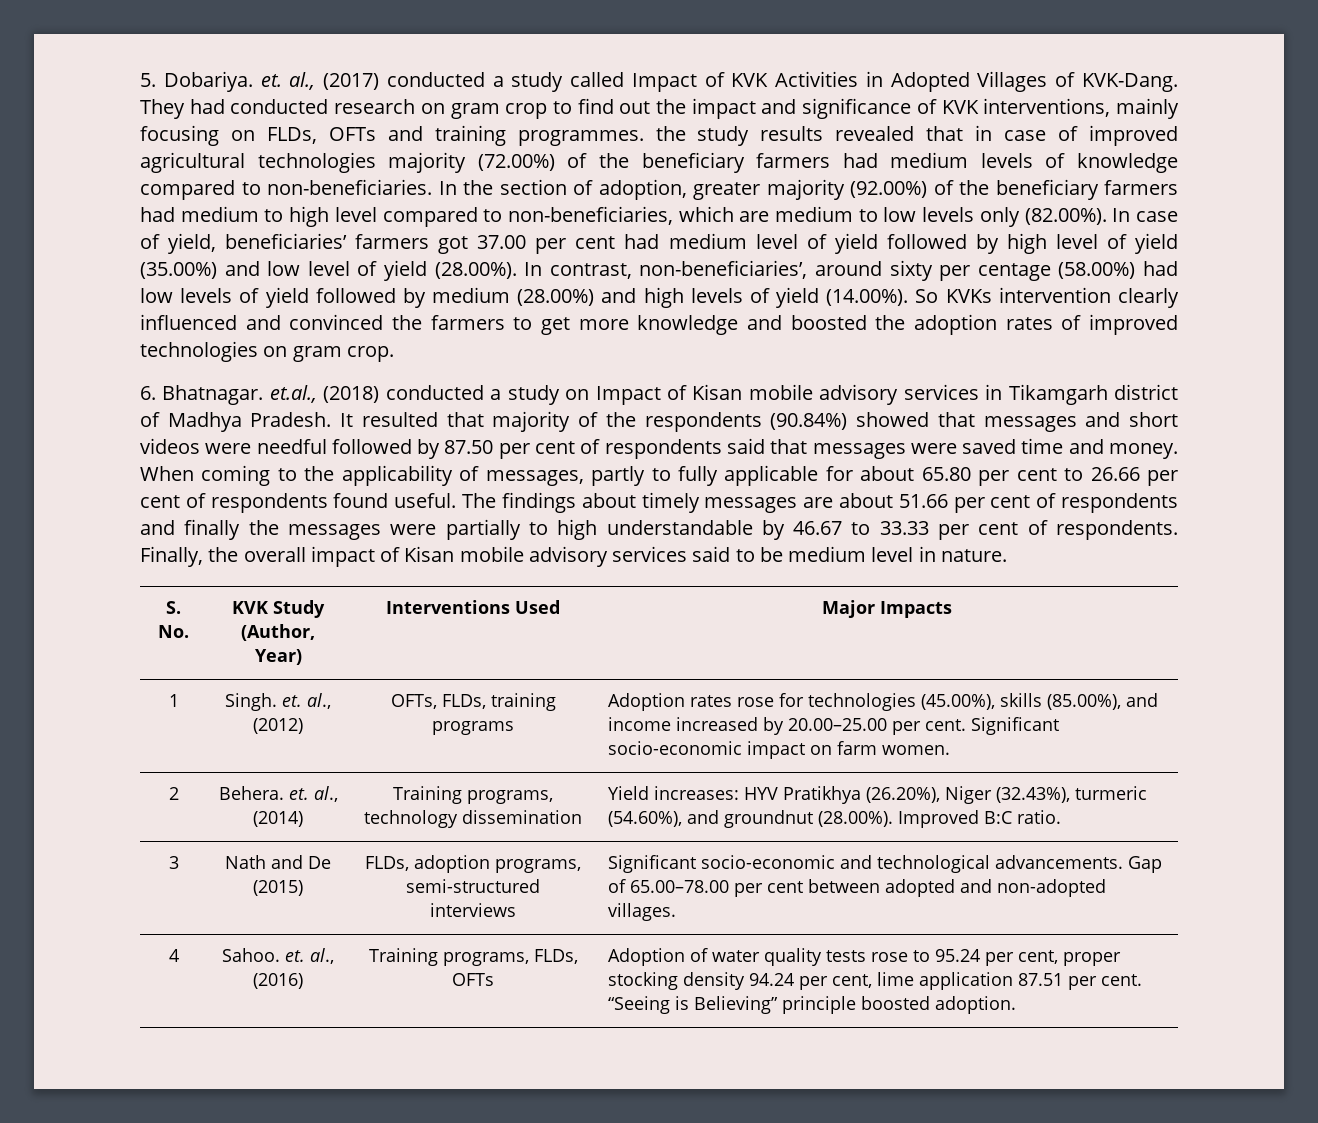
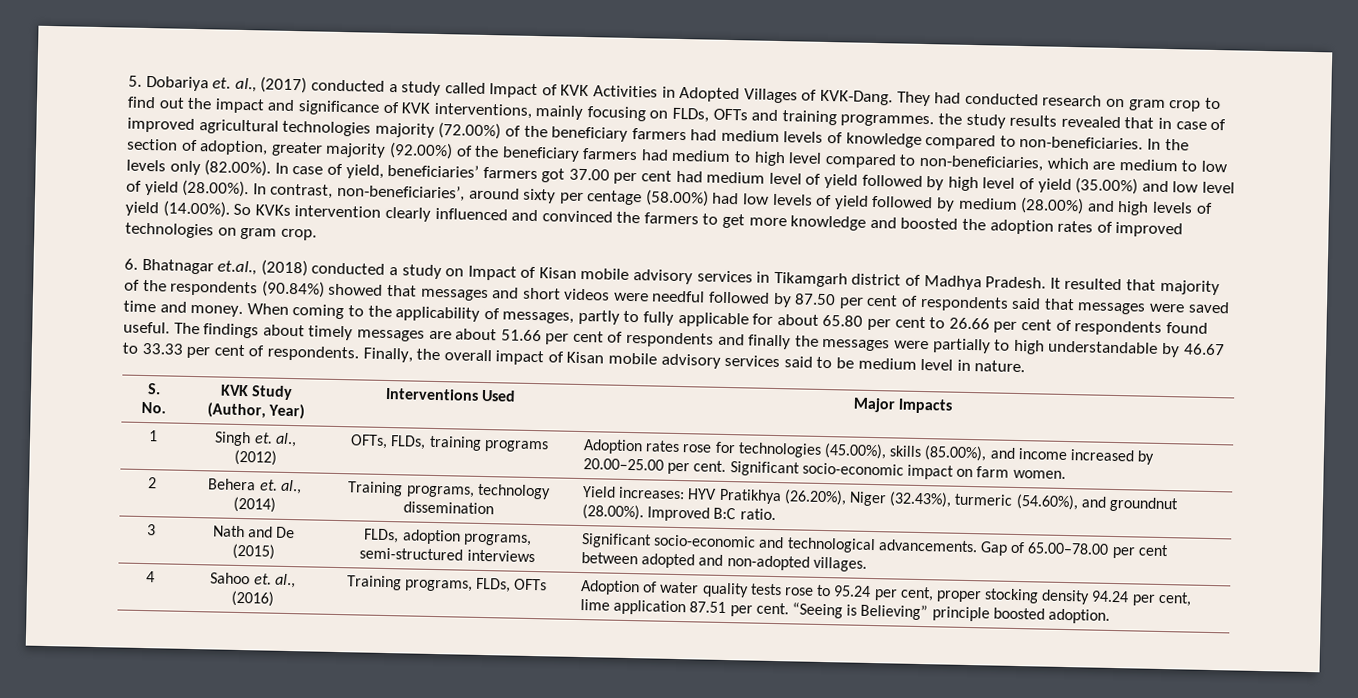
[163,71,253,92] Dobariya. -> [145,75,209,92] Dobariya
[162,385,264,405] Bhatnagar. -> [141,258,214,275] Bhatnagar
[225,693,277,711] Singh. -> [214,431,252,447] Singh
[218,786,284,800] Behera. -> [208,478,257,491] Behera
[222,948,280,962] Sahoo. -> [210,572,251,585] Sahoo

